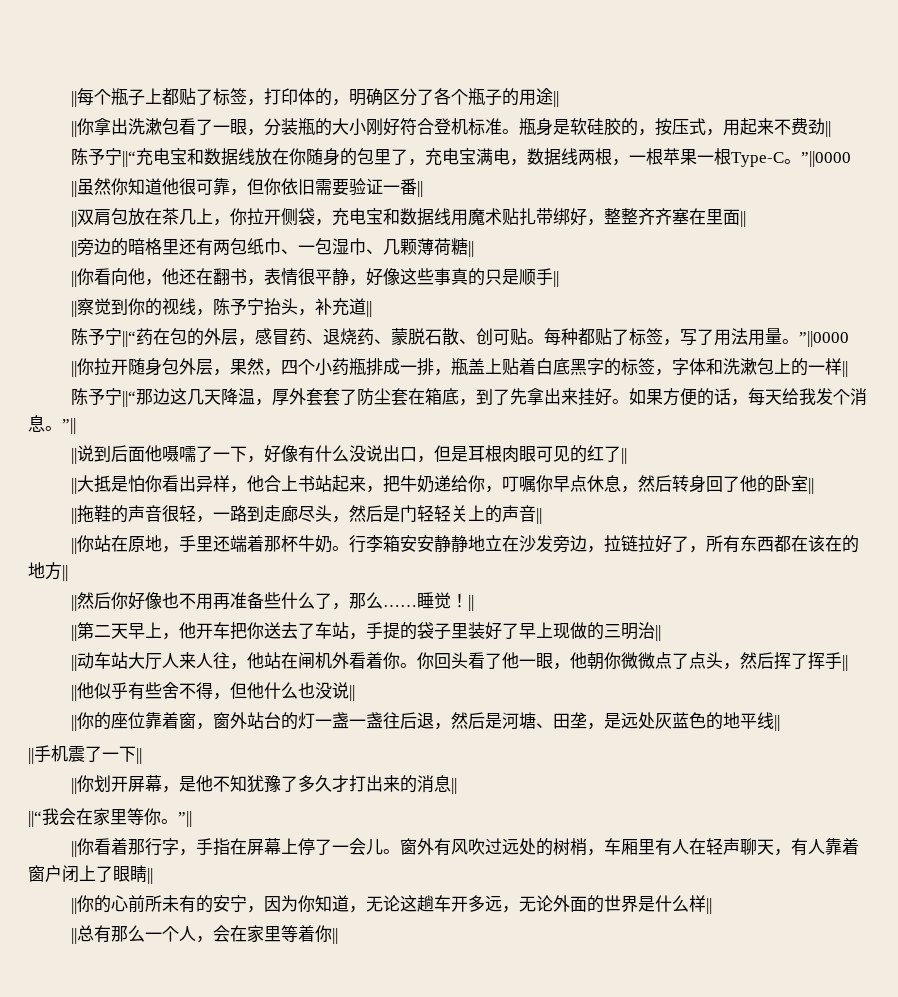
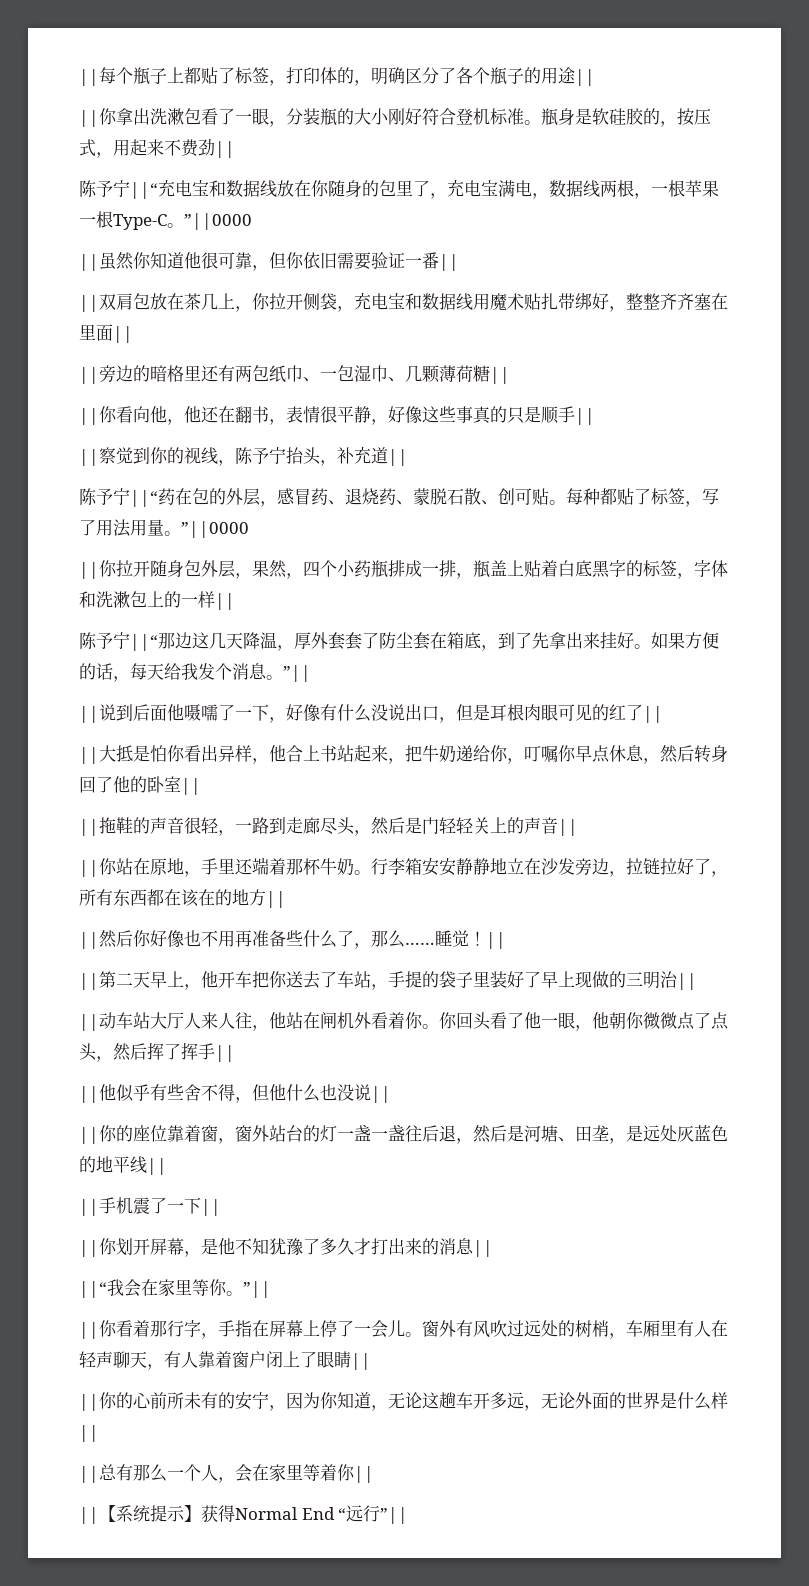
(339, 936) none -> [79,1505,409,1524] // ||【系统提示】获得Normal End “远行”||

